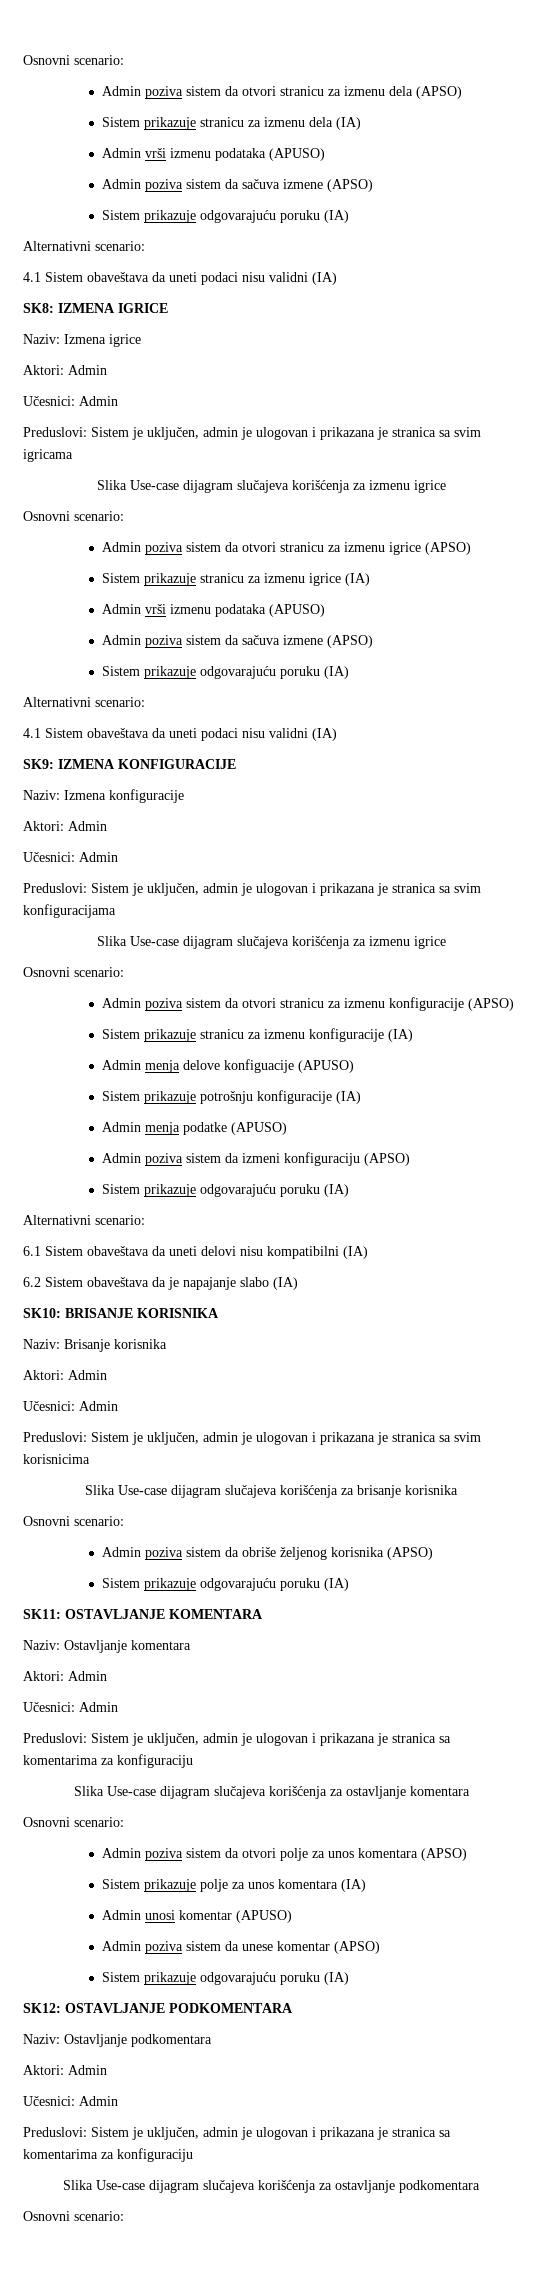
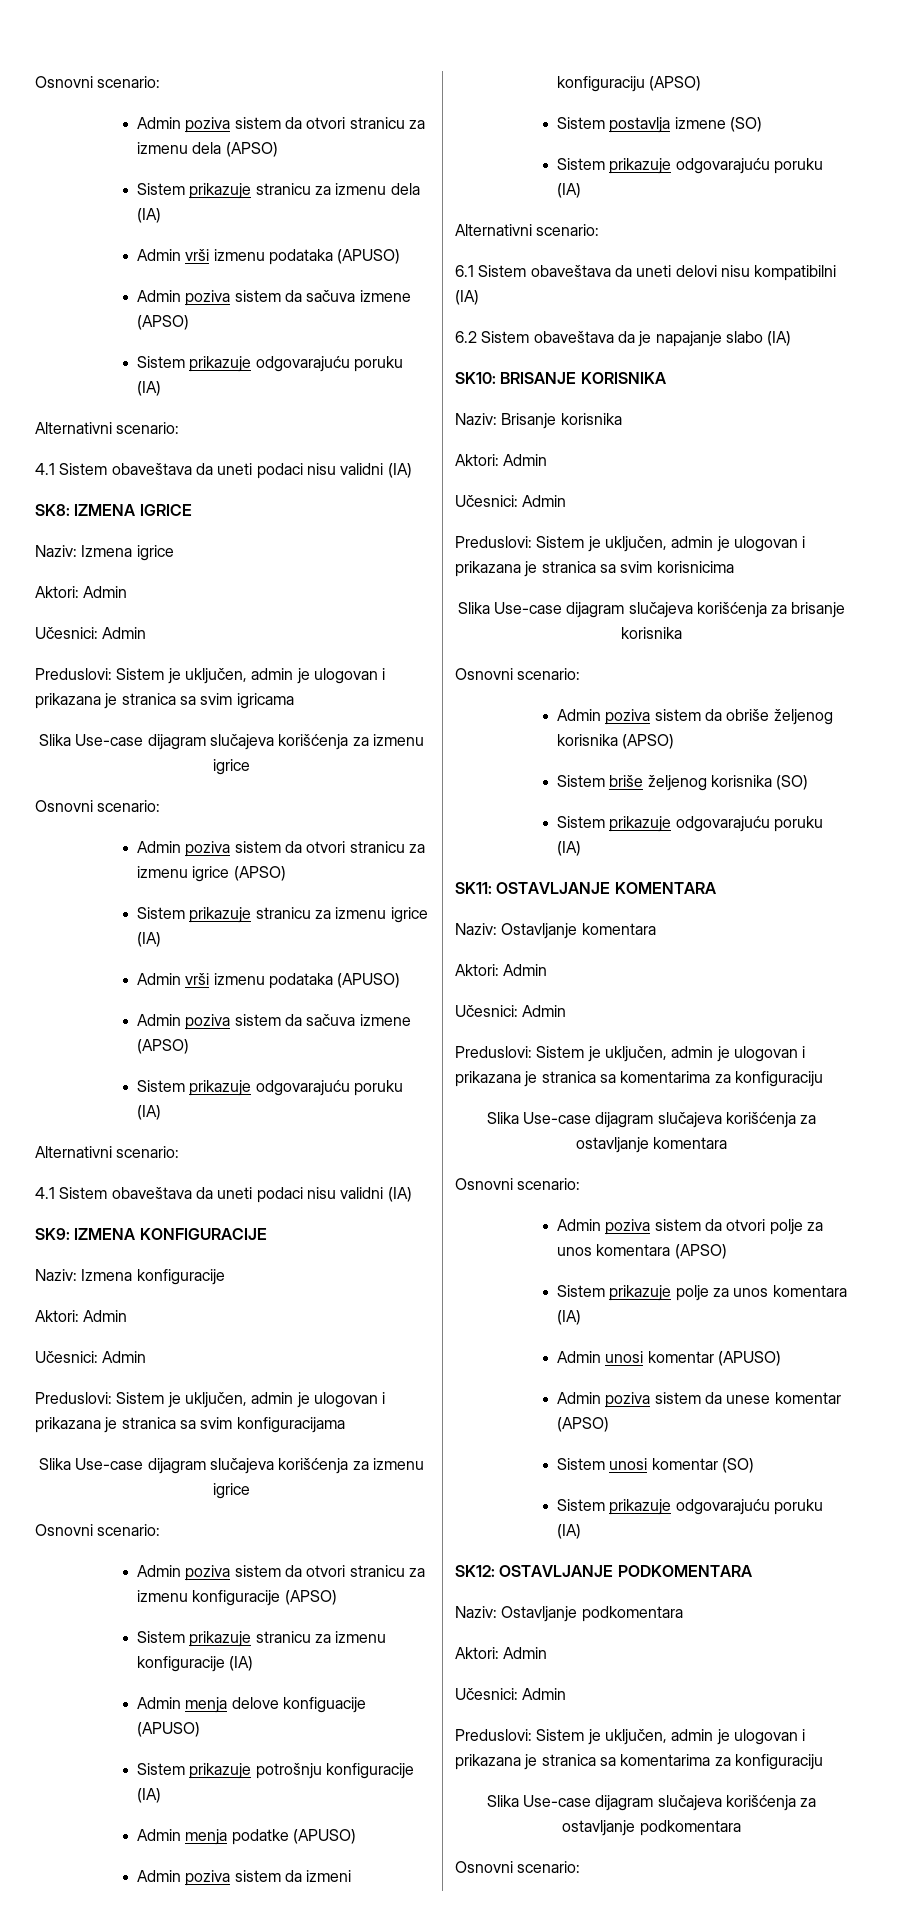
(410, 1159) none -> [557,117,763,133] // Sistem postavlja izmene (SO)
(433, 1553) none -> [557,775,809,791] // Sistem briše željenog korisnika (SO)
(380, 1947) none -> [557,1458,755,1473] // Sistem unosi komentar (SO)

